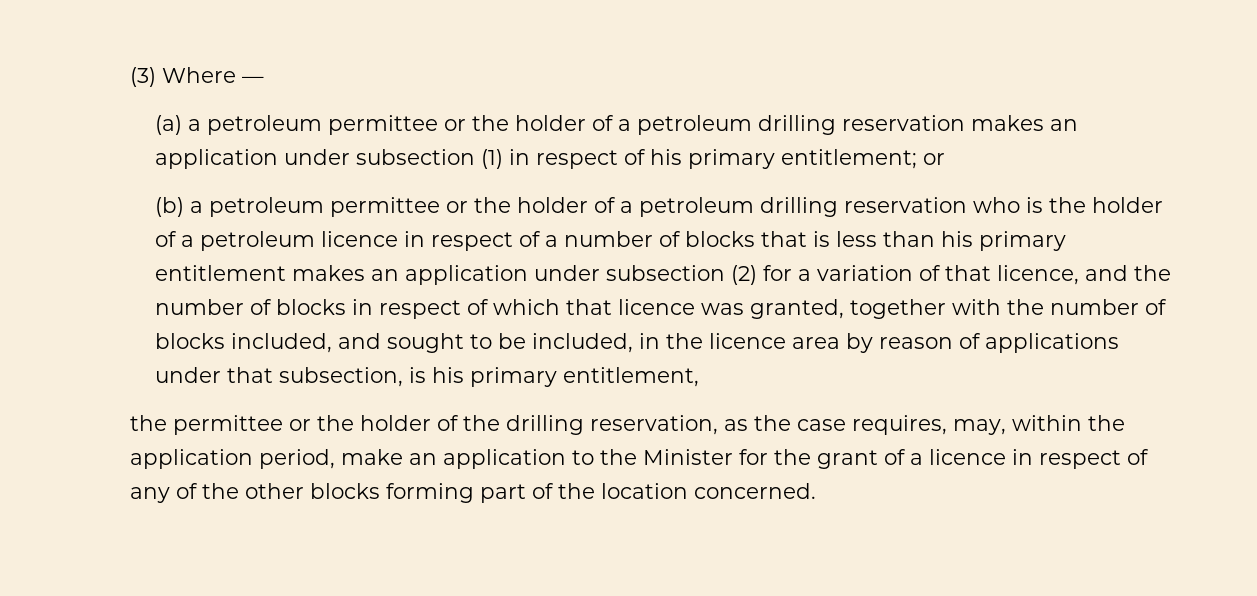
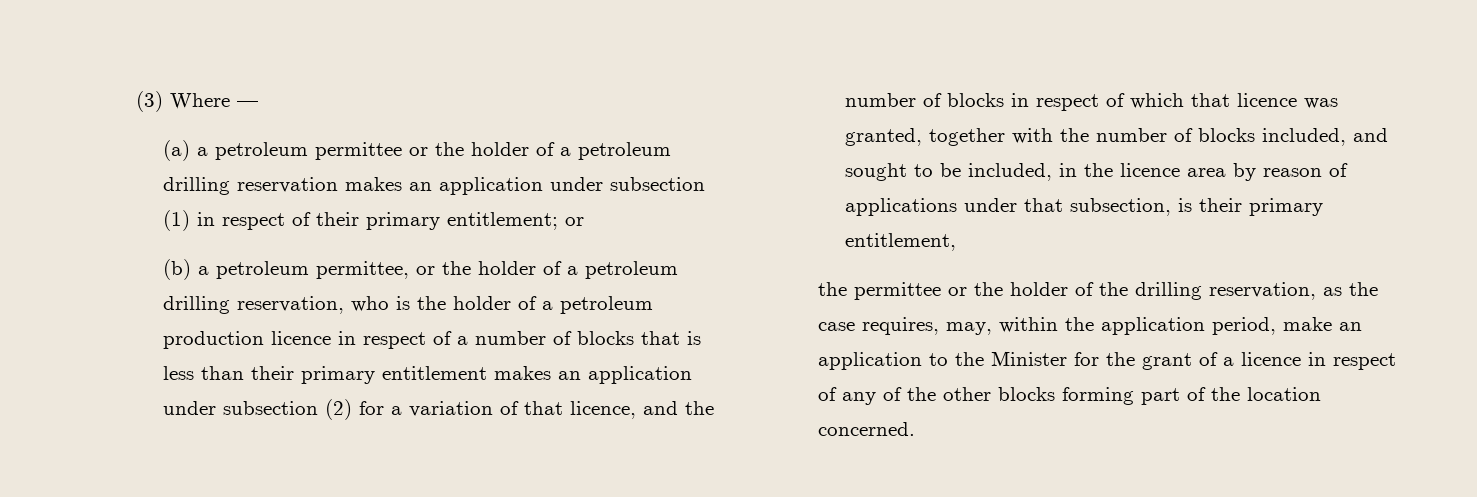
[649,149,682,165] his -> [315,212,359,226] their
[329,197,967,217] permittee or the holder of a petroleum drilling reservation -> [315,261,678,279] [162,296,344,314] permittee, or the holder of a petroleum drilling reservation,
(315, 241) none -> [162,331,264,349] production
[940,231,973,247] his -> [250,366,294,380] their
[431,367,464,383] his -> [1198,198,1242,212] their

